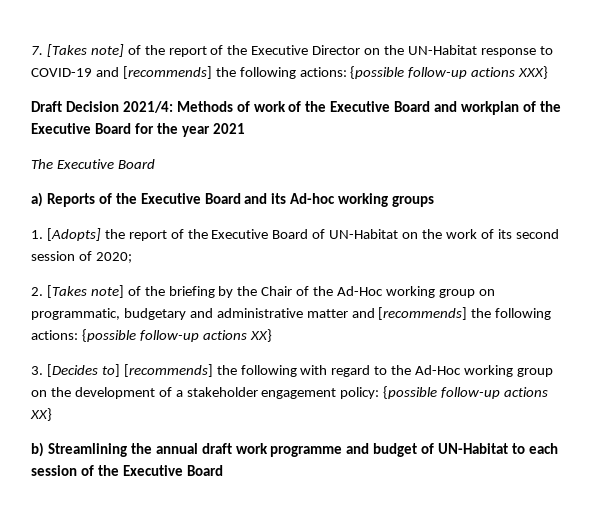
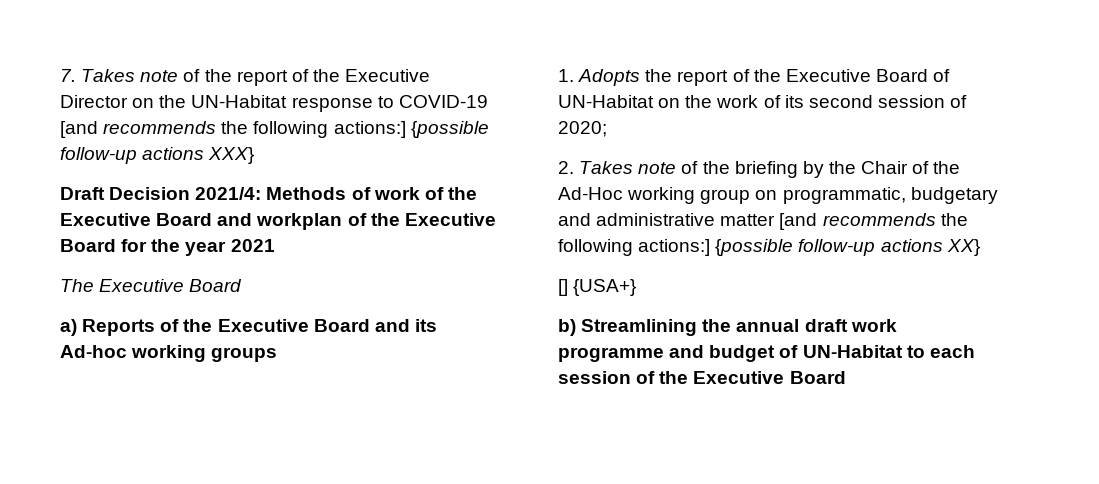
[46,44,124,57] [Takes note] -> [81,69,179,82] Takes note
[95,66,347,79] and [recommends] the following actions: -> [60,121,406,138] [and recommends the following actions:]
[46,228,101,241] [Adopts] -> [578,69,641,86] Adopts
[46,285,124,298] [Takes note] -> [579,161,677,174] Takes note
[351,307,552,320] [31,329,272,342] [31,364,553,377] [31,386,549,399] [30,408,52,421] and [recommends] the following actions: {possible follow-up actions XX} // 3. [Decides to] [recommends] the following with regard to the Ad-Hoc working group on the development of a stakeholder engagement policy: {possible follow-up actions XX} -> [779,213,968,230] [558,239,980,256] [558,279,637,296] [and recommends the following actions:] {possible follow-up actions XX} // [] {USA+}

